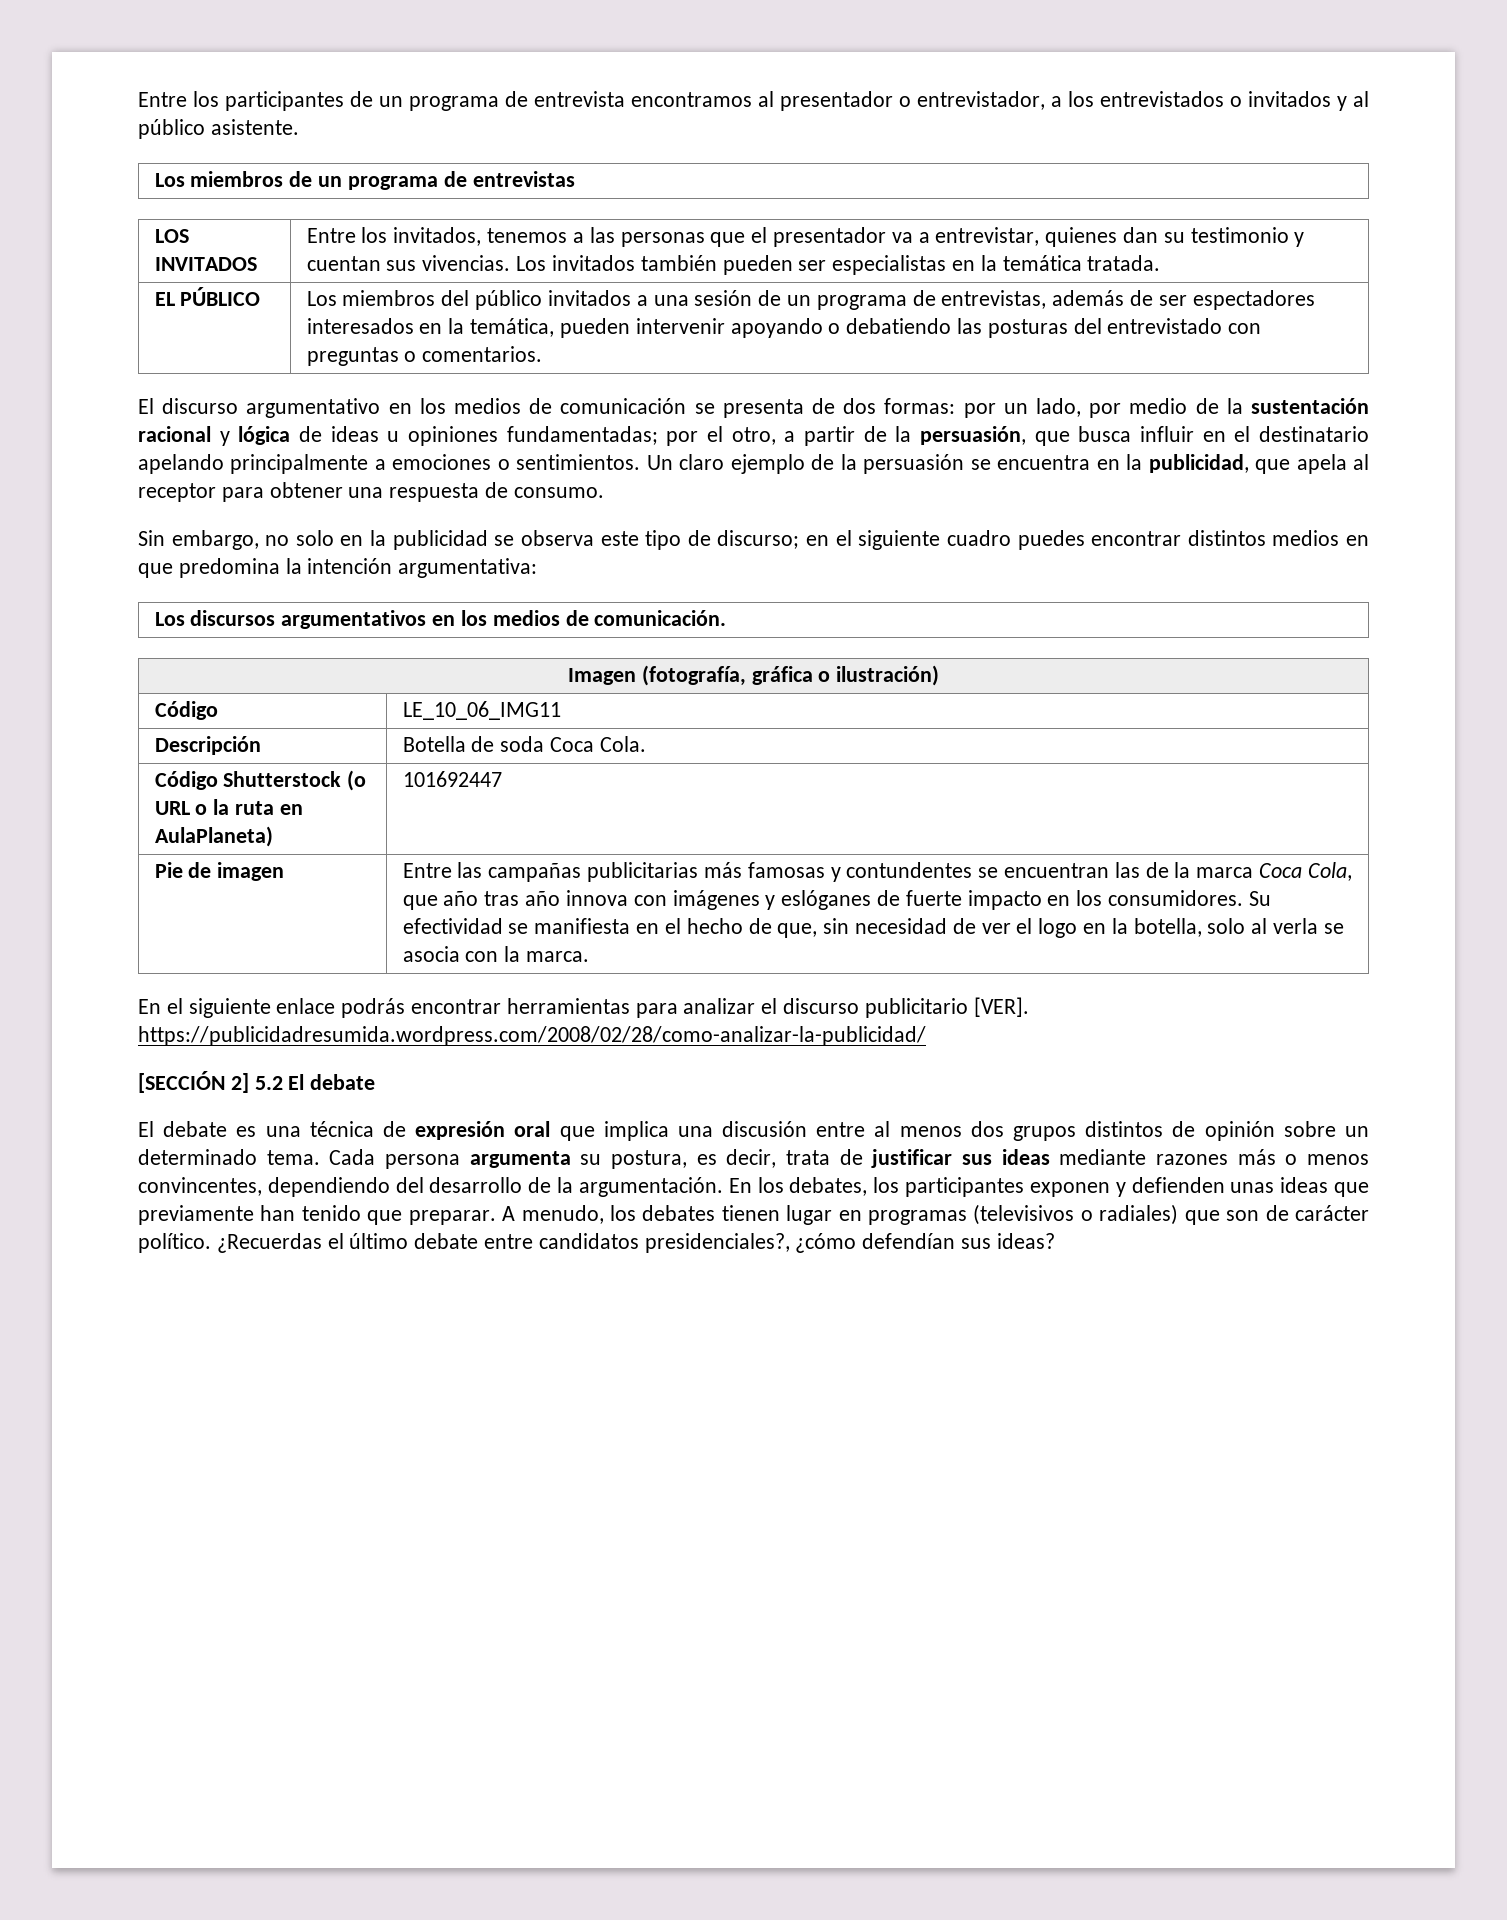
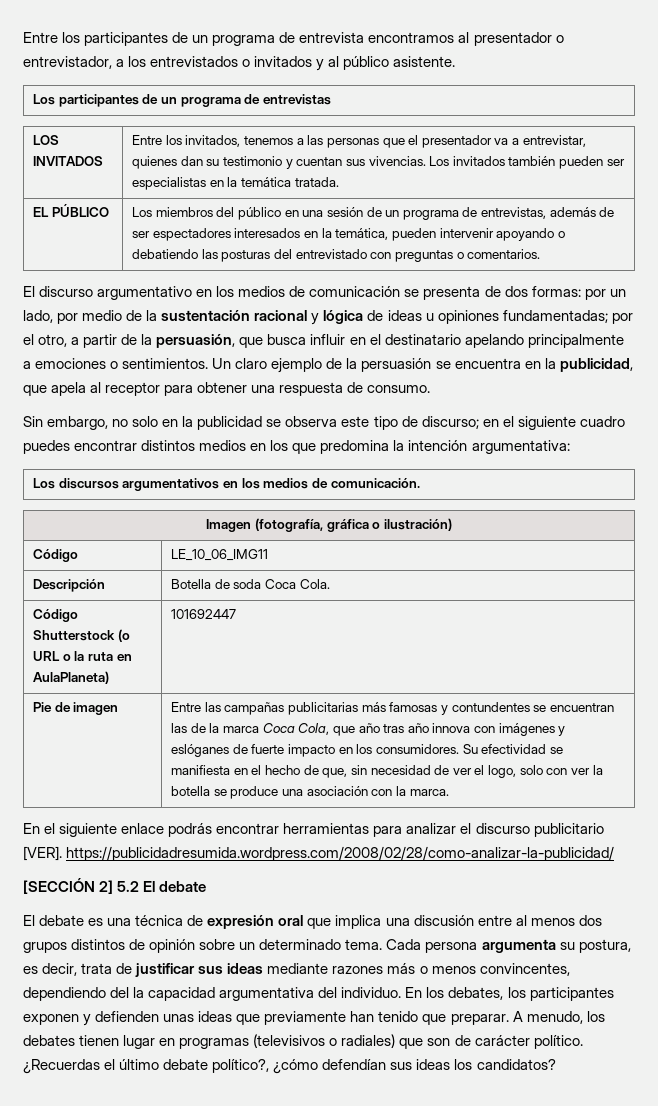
[190,171,284,187] miembros -> [58,94,139,107] participantes
[547,290,648,306] invitados a -> [284,210,299,217] en
(1370, 540) none -> [270,440,289,451] los
[1038,918,1344,938] [402,946,460,962] logo en la botella, solo al verla se asocia -> [488,765,603,778] [170,786,368,799] logo, solo con ver la botella se produce una asociación
[429,1177,723,1197] desarrollo de la argumentación. -> [133,987,402,1001] la capacidad argumentativa del individuo.
[484,1233,1055,1253] entre candidatos presidenciales?, ¿cómo defendían sus ideas? -> [212,1059,556,1074] político?, ¿cómo defendían sus ideas los candidatos?

